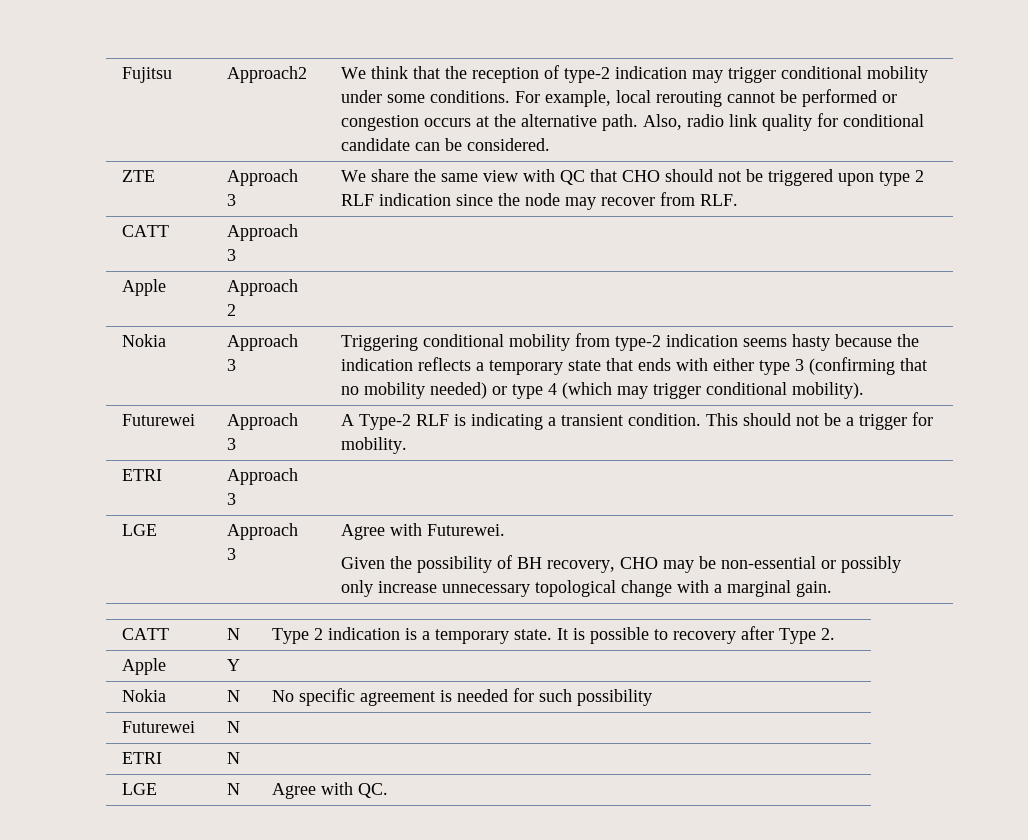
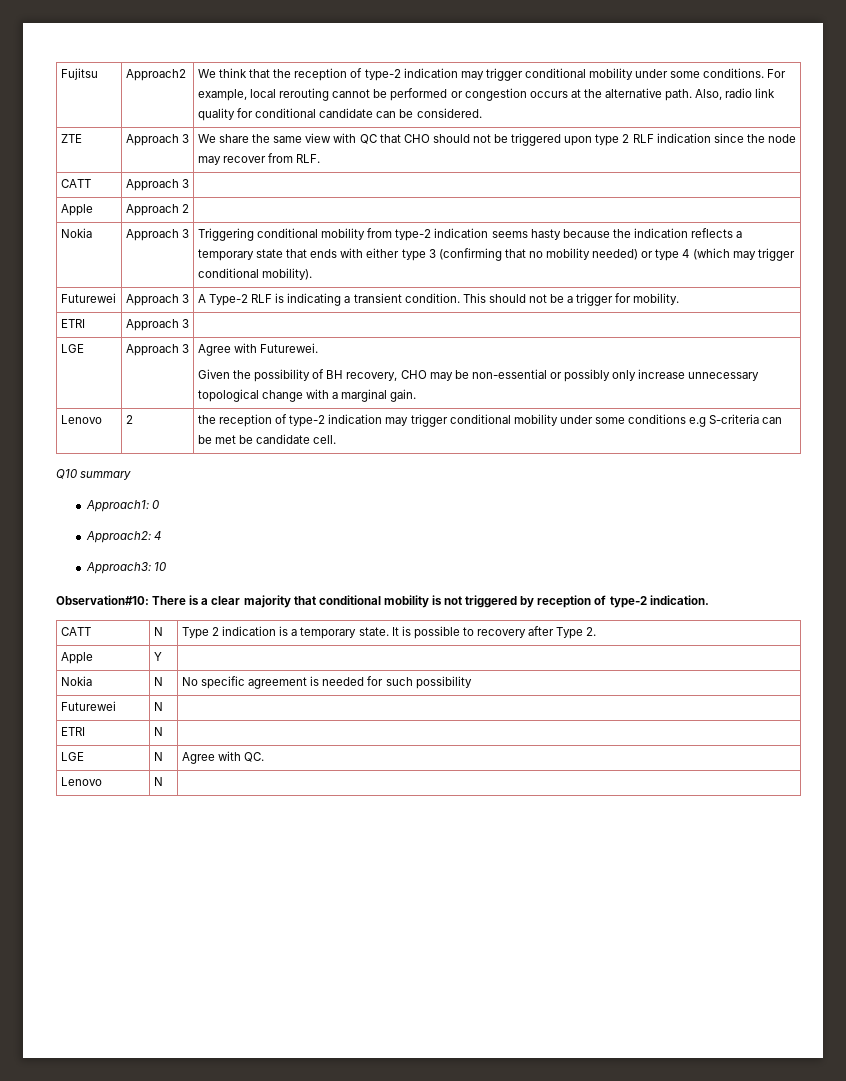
(832, 589) none -> [60,415,102,424] [125,415,133,424] [197,414,783,427] [197,434,337,444] [56,469,132,480] [85,500,160,512] [85,531,161,543] [85,562,167,574] [56,595,709,608] // Lenovo | 2 | the reception of type-2 indication may trigger conditional mobility under some conditions e.g S-criteria can be met be candidate cell. // Q10 summary // Approach1: 0 // Approach2: 4 // Approach3: 10 // Observation#10: There is a clear majority that conditional mobility is not triggered by reception of type-2 indication.
(388, 790) none -> [60,777,102,786] [153,777,163,786] // Lenovo | N |

